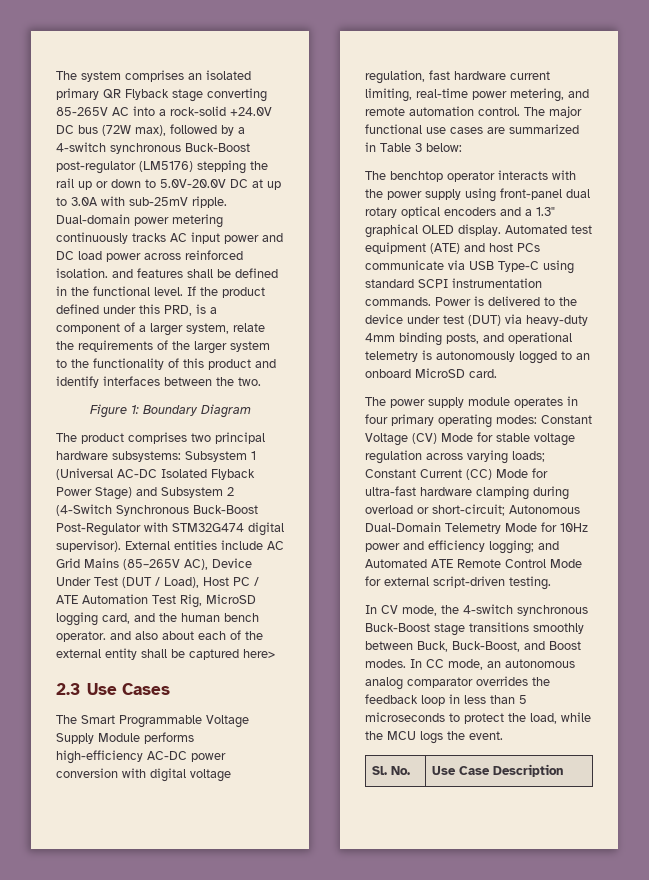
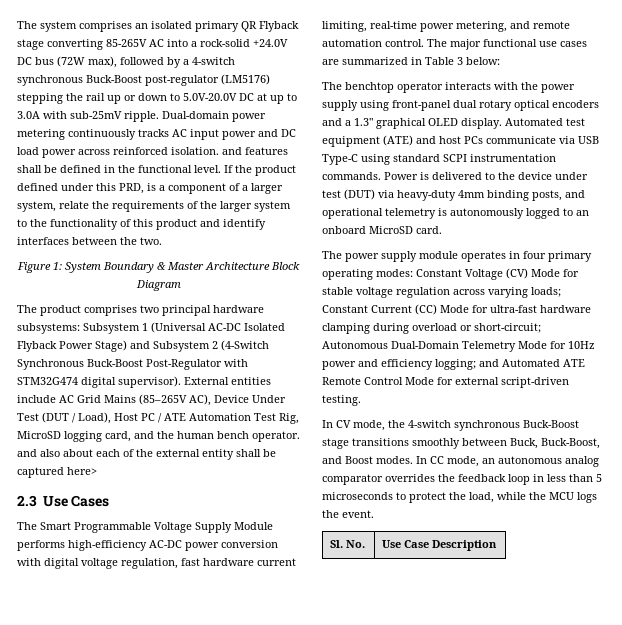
[142,405,198,416] Boundary -> [65,262,300,273] System Boundary & Master Architecture Block

